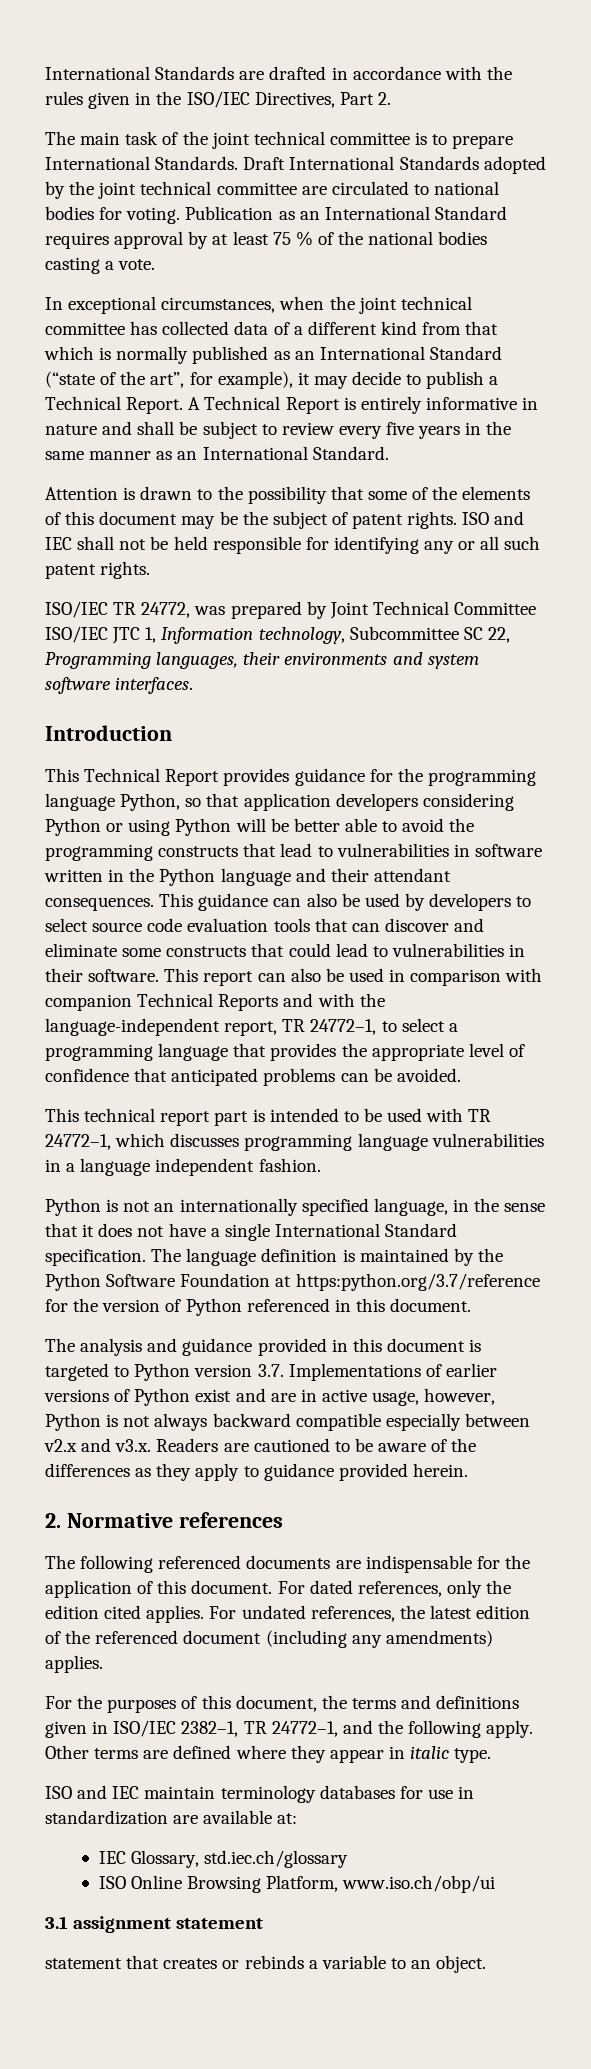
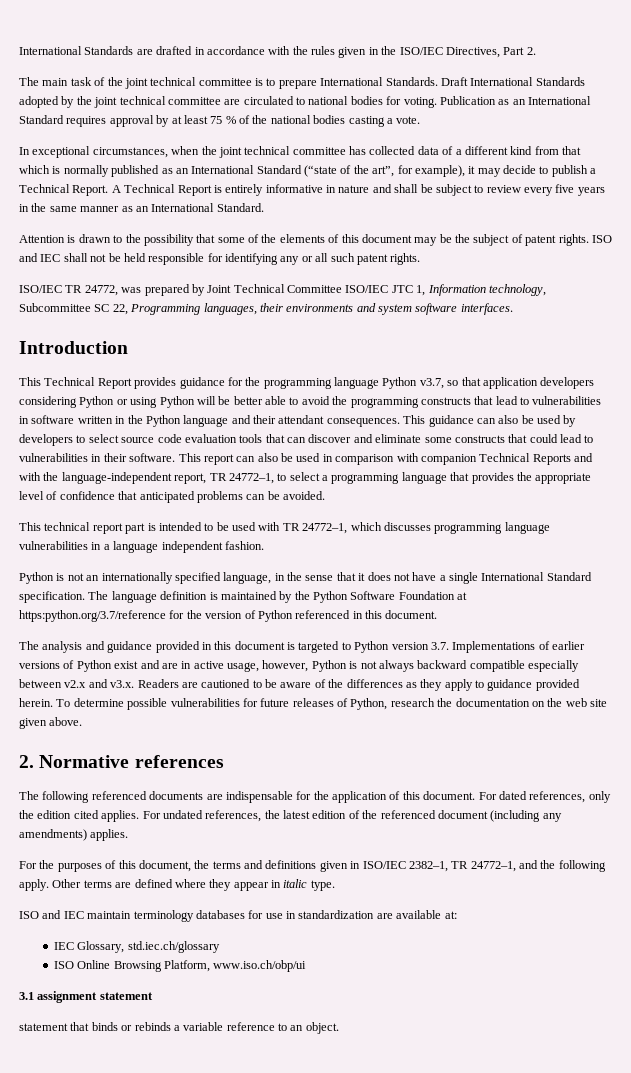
[120,793,181,811] Python, -> [382,377,444,389] Python v3.7,
(468, 1470) none -> [56,698,607,710] [19,717,83,729] To determine possible vulnerabilities for future releases of Python, research the documentation on the web site given above.
[163,1958,218,1969] creates -> [91,1022,118,1031] binds
(386, 1962) none -> [226,1022,275,1031] reference

